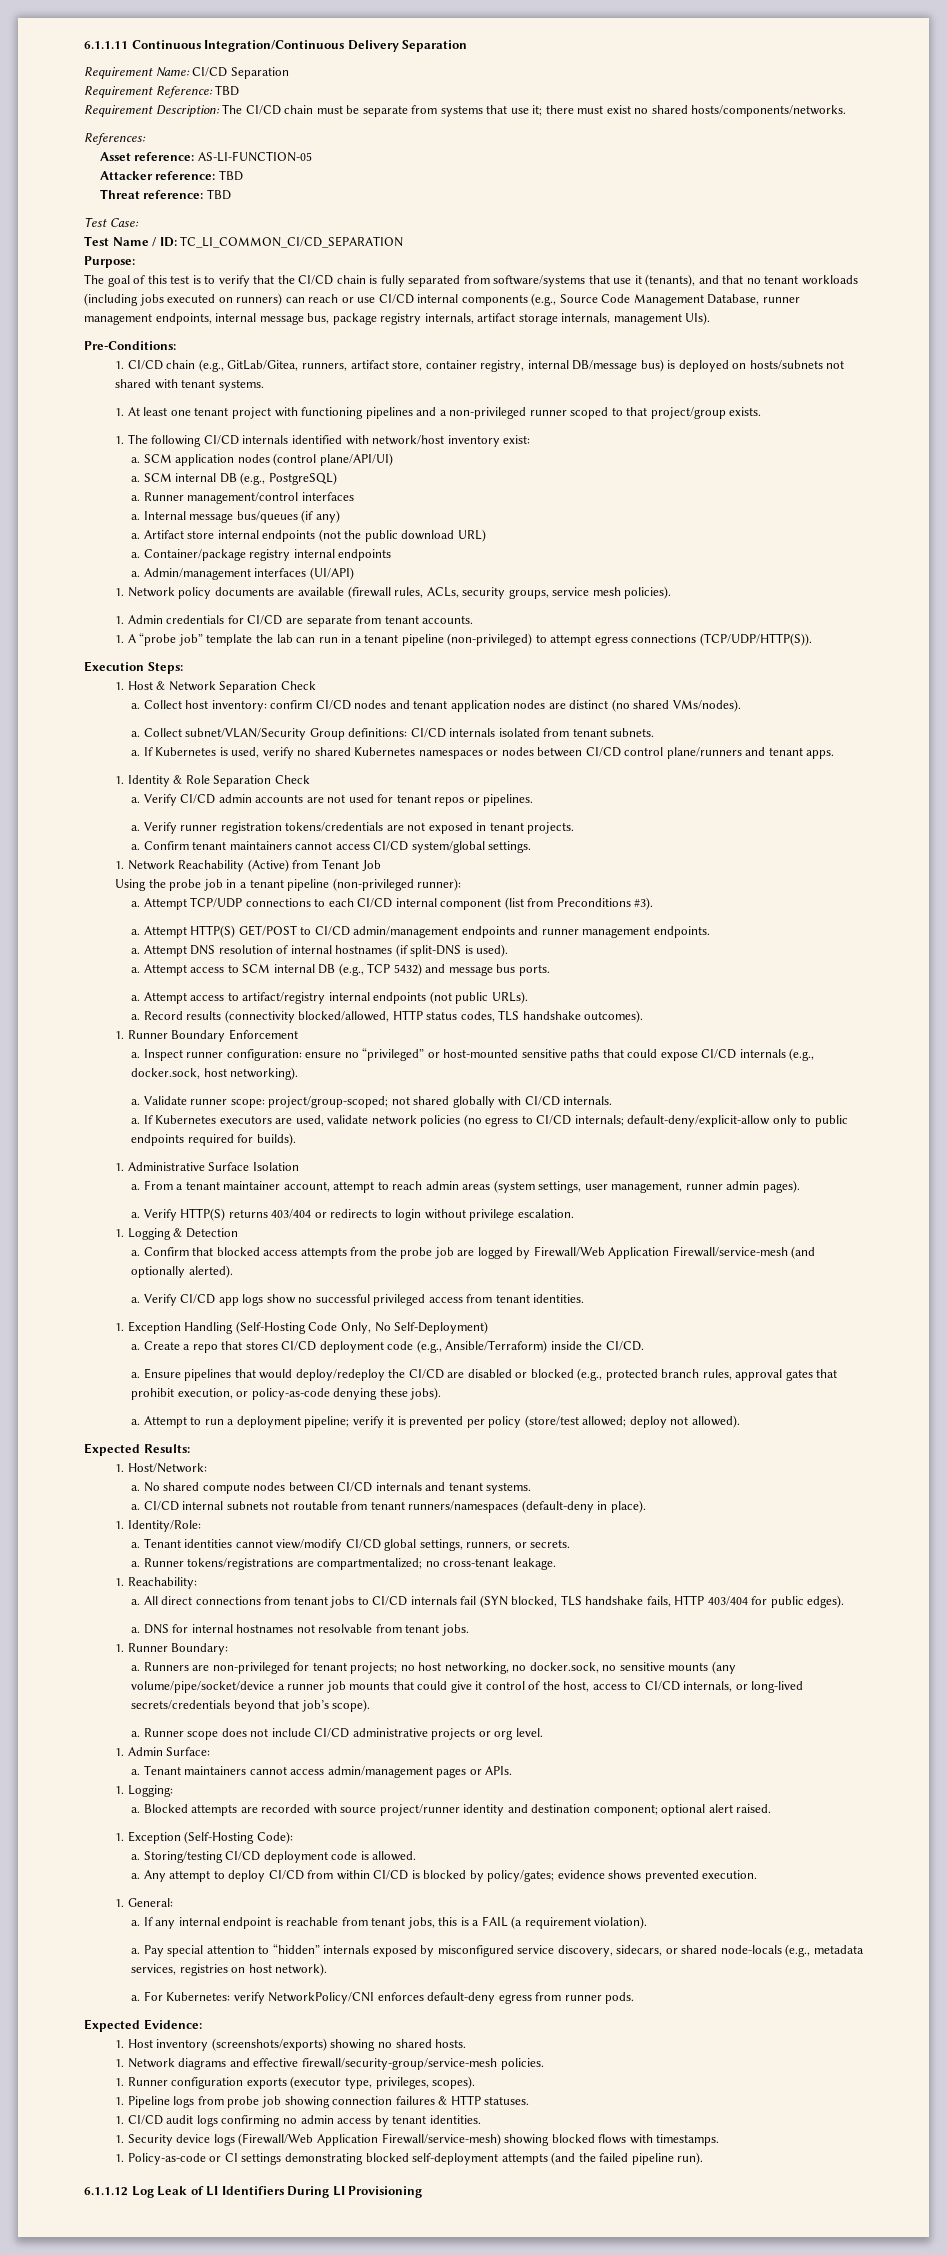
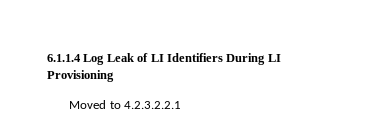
[84,40,468,52] [84,67,289,79] [84,85,240,98] [84,104,847,117] [84,133,146,145] [99,151,312,162] [99,170,243,181] [99,189,231,200] [84,217,139,227] [84,236,404,248] [84,256,135,268] [84,274,858,287] [84,293,800,306] [84,312,711,325] [84,341,176,350] [115,359,845,372] [115,379,264,391] [115,407,762,419] [115,434,531,447] [131,453,393,466] [131,472,337,485] [131,492,354,504] [131,510,340,523] [131,529,486,542] [131,549,392,561] [131,567,354,580] [115,586,672,599] [115,615,474,627] [115,633,812,646] [84,661,183,674] [115,681,316,693] [131,699,741,712] [131,728,655,740] [131,747,835,759] [115,775,310,787] [131,794,534,806] [131,822,575,834] [131,841,532,853] [115,859,381,872] [115,878,462,891] [131,897,654,910] [131,925,710,938] [131,944,509,957] [131,963,550,976] [131,991,528,1004] [131,1010,644,1023] [115,1029,298,1042] [131,1048,815,1061] [131,1067,299,1080] [131,1096,613,1108] [131,1114,848,1127] [131,1133,296,1146] [115,1162,299,1171] [131,1180,800,1193] [131,1208,574,1221] [115,1228,238,1240] [131,1246,816,1259] [131,1265,233,1278] [131,1294,585,1306] [115,1321,489,1334] [131,1340,644,1353] [131,1368,838,1381] [131,1387,442,1400] [131,1415,740,1428] [84,1443,190,1456] [115,1463,207,1473] [131,1482,532,1494] [131,1500,646,1513] [115,1520,201,1532] [131,1538,571,1551] [131,1558,556,1570] [115,1577,197,1589] [131,1595,845,1608] [131,1624,469,1636] [115,1643,229,1655] [131,1661,736,1674] [131,1681,804,1693] [131,1699,371,1712] [131,1728,543,1740] [115,1747,211,1756] [131,1765,513,1778] [115,1785,173,1797] [131,1804,772,1816] [115,1831,293,1844] [131,1851,417,1863] [131,1870,758,1882] [115,1898,173,1907] [131,1916,648,1929] [131,1944,864,1957] [131,1963,328,1976] [131,1991,635,2004] [84,2019,202,2032] [115,2038,467,2051] [115,2058,544,2070] [115,2076,476,2089] [115,2095,530,2108] [115,2115,481,2127] [115,2133,720,2146] [115,2152,704,2165] [84,2187,128,2196] 6.1.1.11 Continuous Integration/Continuous Delivery Separation // Requirement Name: CI/CD Separation // Requirement Reference: TBD // Requirement Description: The CI/CD chain must be separate from systems that use it; there must exist no shared hosts/components/networks. // References: // Asset reference: AS-LI-FUNCTION-05 // Attacker reference: TBD // Threat reference: TBD // Test Case: // Test Name / ID: TC_LI_COMMON_CI/CD_SEPARATION // Purpose: // The goal of this test is to verify that the CI/CD chain is fully separated from software/systems that use it (tenants), and that no tenant workloads (including jobs executed on runners) can reach or use CI/CD internal components (e.g., Source Code Management Database, runner management endpoints, internal message bus, package registry internals, artifact storage internals, management UIs). // Pre-Conditions: // 1. CI/CD chain (e.g., GitLab/Gitea, runners, artifact store, container registry, internal DB/message bus) is deployed on hosts/subnets not shared with tenant systems. // 1. At least one tenant project with functioning pipelines and a non-privileged runner scoped to that project/group exists. // 1. The following CI/CD internals identified with network/host inventory exist: // a. SCM application nodes (control plane/API/UI) // a. SCM internal DB (e.g., PostgreSQL) // a. Runner management/control interfaces // a. Internal message bus/queues (if any) // a. Artifact store internal endpoints (not the public download URL) // a. Container/package registry internal endpoints // a. Admin/management interfaces (UI/API) // 1. Network policy documents are available (firewall rules, ACLs, security groups, service mesh policies). // 1. Admin credentials for CI/CD are separate from tenant accounts. // 1. A “probe job” template the lab can run in a tenant pipeline (non-privileged) to attempt egress connections (TCP/UDP/HTTP(S)). // Execution Steps: // 1. Host & Network Separation Check // a. Collect host inventory: confirm CI/CD nodes and tenant application nodes are distinct (no shared VMs/nodes). // a. Collect subnet/VLAN/Security Group definitions: CI/CD internals isolated from tenant subnets. // a. If Kubernetes is used, verify no shared Kubernetes namespaces or nodes between CI/CD control plane/runners and tenant apps. // 1. Identity & Role Separation Check // a. Verify CI/CD admin accounts are not used for tenant repos or pipelines. // a. Verify runner registration tokens/credentials are not exposed in tenant projects. // a. Confirm tenant maintainers cannot access CI/CD system/global settings. // 1. Network Reachability (Active) from Tenant Job // Using the probe job in a tenant pipeline (non-privileged runner): // a. Attempt TCP/UDP connections to each CI/CD internal component (list from Preconditions #3). // a. Attempt HTTP(S) GET/POST to CI/CD admin/management endpoints and runner management endpoints. // a. Attempt DNS resolution of internal hostnames (if split-DNS is used). // a. Attempt access to SCM internal DB (e.g., TCP 5432) and message bus ports. // a. Attempt access to artifact/registry internal endpoints (not public URLs). // a. Record results (connectivity blocked/allowed, HTTP status codes, TLS handshake outcomes). // 1. Runner Boundary Enforcement // a. Inspect runner configuration: ensure no “privileged” or host-mounted sensitive paths that could expose CI/CD internals (e.g., docker.sock, host networking). // a. Validate runner scope: project/group-scoped; not shared globally with CI/CD internals. // a. If Kubernetes executors are used, validate network policies (no egress to CI/CD internals; default-deny/explicit-allow only to public endpoints required for builds). // 1. Administrative Surface Isolation // a. From a tenant maintainer account, attempt to reach admin areas (system settings, user management, runner admin pages). // a. Verify HTTP(S) returns 403/404 or redirects to login without privilege escalation. // 1. Logging & Detection // a. Confirm that blocked access attempts from the probe job are logged by Firewall/Web Application Firewall/service-mesh (and optionally alerted). // a. Verify CI/CD app logs show no successful privileged access from tenant identities. // 1. Exception Handling (Self-Hosting Code Only, No Self-Deployment) // a. Create a repo that stores CI/CD deployment code (e.g., Ansible/Terraform) inside the CI/CD. // a. Ensure pipelines that would deploy/redeploy the CI/CD are disabled or blocked (e.g., protected branch rules, approval gates that prohibit execution, or policy-as-code denying these jobs). // a. Attempt to run a deployment pipeline; verify it is prevented per policy (store/test allowed; deploy not allowed). // Expected Results: // 1. Host/Network: // a. No shared compute nodes between CI/CD internals and tenant systems. // a. CI/CD internal subnets not routable from tenant runners/namespaces (default-deny in place). // 1. Identity/Role: // a. Tenant identities cannot view/modify CI/CD global settings, runners, or secrets. // a. Runner tokens/registrations are compartmentalized; no cross-tenant leakage. // 1. Reachability: // a. All direct connections from tenant jobs to CI/CD internals fail (SYN blocked, TLS handshake fails, HTTP 403/404 for public edges). // a. DNS for internal hostnames not resolvable from tenant jobs. // 1. Runner Boundary: // a. Runners are non-privileged for tenant projects; no host networking, no docker.sock, no sensitive mounts (any volume/pipe/socket/device a runner job mounts that could give it control of the host, access to CI/CD internals, or long-lived secrets/credentials beyond that job’s scope). // a. Runner scope does not include CI/CD administrative projects or org level. // 1. Admin Surface: // a. Tenant maintainers cannot access admin/management pages or APIs. // 1. Logging: // a. Blocked attempts are recorded with source project/runner identity and destination component; optional alert raised. // 1. Exception (Self-Hosting Code): // a. Storing/testing CI/CD deployment code is allowed. // a. Any attempt to deploy CI/CD from within CI/CD is blocked by policy/gates; evidence shows prevented execution. // 1. General: // a. If any internal endpoint is reachable from tenant jobs, this is a FAIL (a requirement violation). // a. Pay special attention to “hidden” internals exposed by misconfigured service discovery, sidecars, or shared node-locals (e.g., metadata services, registries on host network). // a. For Kubernetes: verify NetworkPolicy/CNI enforces default-deny egress from runner pods. // Expected Evidence: // 1. Host inventory (screenshots/exports) showing no shared hosts. // 1. Network diagrams and effective firewall/security-group/service-mesh policies. // 1. Runner configuration exports (executor type, privileges, scopes). // 1. Pipeline logs from probe job showing connection failures & HTTP statuses. // 1. CI/CD audit logs confirming no admin access by tenant identities. // 1. Security device logs (Firewall/Web Application Firewall/service-mesh) showing blocked flows with timestamps. // 1. Policy-as-code or CI settings demonstrating blocked self-deployment attempts (and the failed pipeline run). // 6.1.1.12 -> [47,54,81,62] 6.1.1.4
(423, 2192) none -> [69,100,181,109] // Moved to 4.2.3.2.2.1

